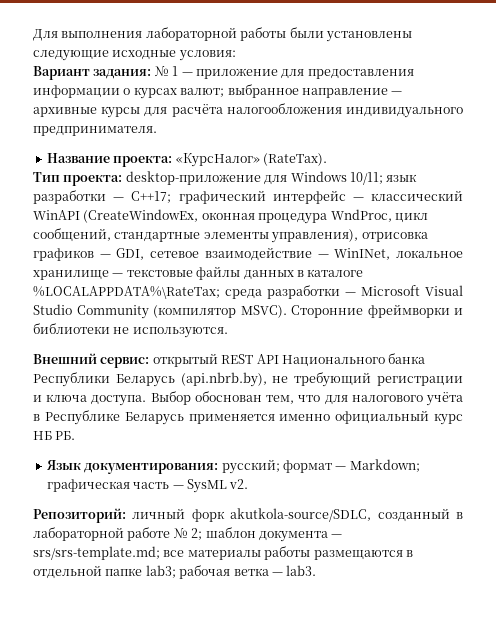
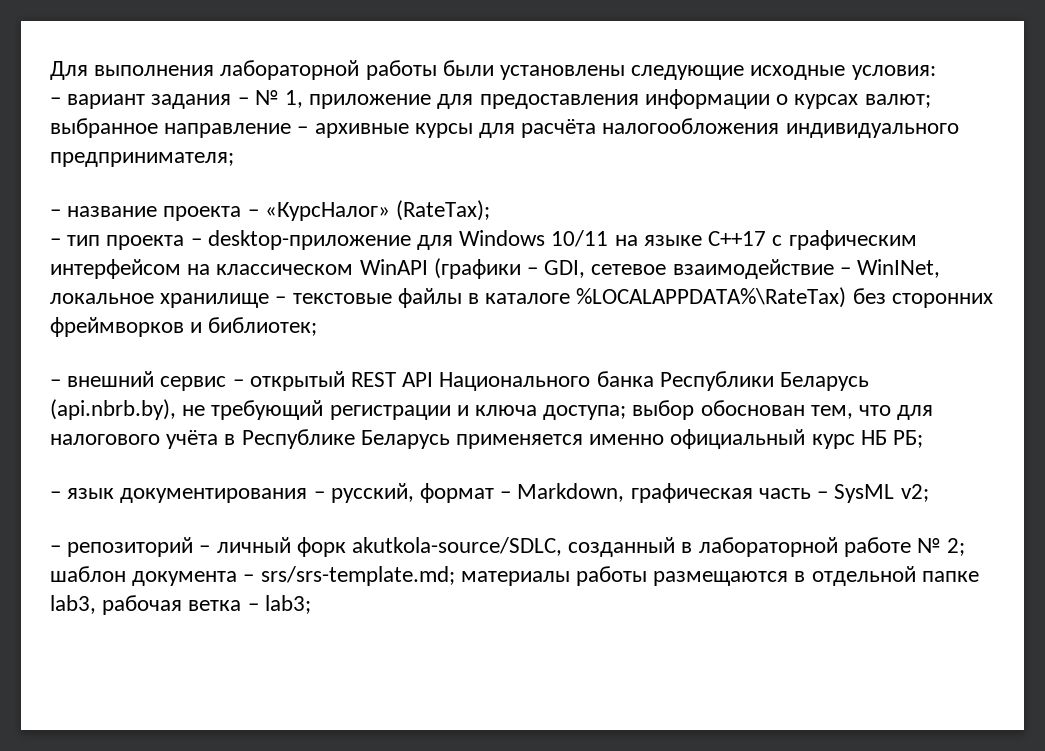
[33,66,193,80] Вариант задания: № 1 — -> [50,90,304,109] – вариант задания – № 1,
[391,91,403,95] — -> [297,126,309,134] –
[33,126,157,136] [46,153,327,167] [33,171,418,186] [33,190,463,204] [33,209,428,224] [33,228,428,243] [33,248,111,261] предпринимателя. // Название проекта: «КурсНалог» (RateTax). // Тип проекта: desktop-приложение для Windows 10/11; язык разработки — C++17; графический интерфейс — классический WinAPI (CreateWindowEx, оконная процедура WndProc, цикл сообщений, стандартные элементы управления), отрисовка графиков — -> [50,152,234,167] [50,200,491,221] [50,230,917,250] [50,258,539,279] предпринимателя; // – название проекта – «КурсНалог» (RateTax); // – тип проекта – desktop-приложение для Windows 10/11 на языке C++17 с графическим интерфейсом на классическом WinAPI (графики –
[317,254,329,258] — -> [839,267,851,275] –
[112,273,124,277] — -> [275,296,287,304] –
[243,270,294,280] данных -> (462, 298) none
[33,285,463,299] [33,304,463,319] [33,323,228,338] [33,353,150,368] %LOCALAPPDATA%\RateTax; среда разработки — Microsoft Visual Studio Community (компилятор MSVC). Сторонние фреймворки и библиотеки не используются. // Внешний сервис: -> [576,287,993,308] [50,317,318,337] [50,371,244,391] %LOCALAPPDATA%\RateTax) без сторонних фреймворков и библиотек; // – внешний сервис –
[91,391,191,406] доступа. Выбор -> [543,400,695,420] доступа; выбор
[55,431,76,440] [46,459,420,474] [46,479,249,493] [33,508,126,523] РБ. // Язык документирования: русский; формат — Markdown; графическая часть — SysML v2. // Репозиторий: -> [893,430,924,448] [50,483,929,503] [50,537,211,557] РБ; // – язык документирования – русский, формат – Markdown, графическая часть – SysML v2; // – репозиторий –
[331,534,343,538] [33,546,185,560] — srs/srs-template.md; все -> [243,566,455,586] – srs/srs-template.md;
[145,565,176,578] lab3; -> [50,595,96,614] lab3,
[271,565,317,576] — lab3. -> [247,595,311,614] – lab3;

